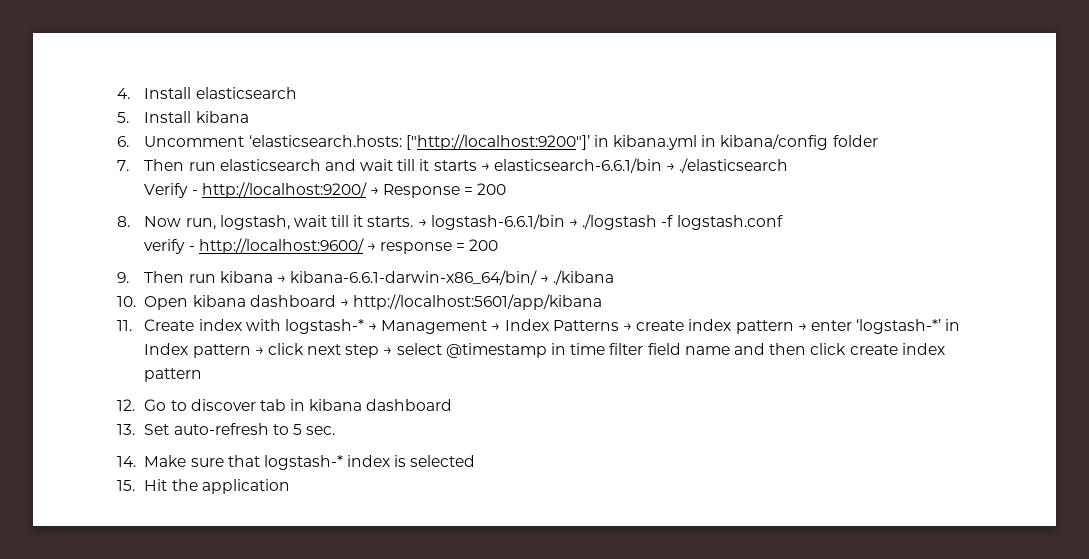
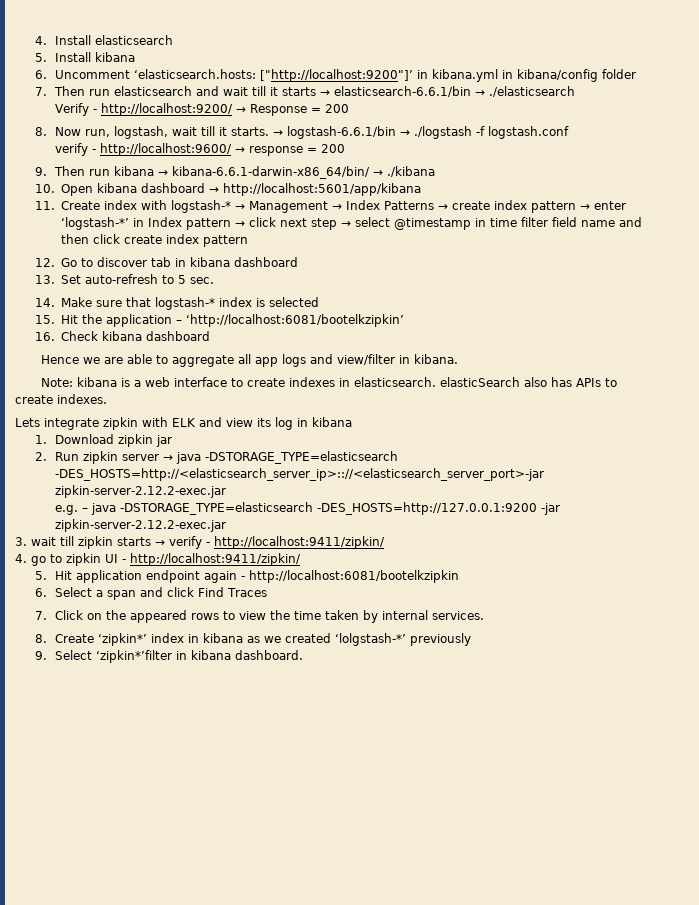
(290, 486) none -> [175,314,404,327] [34,331,210,341] [40,354,458,367] [40,377,617,387] [15,394,107,404] [15,417,352,430] [34,434,172,447] [34,451,398,464] [54,468,544,481] [54,485,226,498] [54,502,560,515] [54,519,226,532] [15,536,385,549] [15,553,301,566] [34,570,459,583] [34,587,267,600] [34,610,484,623] [34,633,471,646] [34,650,303,663] – ‘http://localhost:6081/bootelkzipkin’ // 16. Check kibana dashboard // Hence we are able to aggregate all app logs and view/filter in kibana. // Note: kibana is a web interface to create indexes in elasticsearch. elasticSearch also has APIs to create indexes. // Lets integrate zipkin with ELK and view its log in kibana // 1. Download zipkin jar // 2. Run zipkin server → java -DSTORAGE_TYPE=elasticsearch -DES_HOSTS=http://<elasticsearch_server_ip>:://<elasticsearch_server_port>-jar zipkin-server-2.12.2-exec.jar // e.g. – java -DSTORAGE_TYPE=elasticsearch -DES_HOSTS=http://127.0.0.1:9200 -jar zipkin-server-2.12.2-exec.jar // 3. wait till zipkin starts → verify - http://localhost:9411/zipkin/ // 4. go to zipkin UI - http://localhost:9411/zipkin/ // 5. Hit application endpoint again - http://localhost:6081/bootelkzipkin // 6. Select a span and click Find Traces // 7. Click on the appeared rows to view the time taken by internal services. // 8. Create ‘zipkin*’ index in kibana as we created ‘lolgstash-*’ previously // 9. Select ‘zipkin*’filter in kibana dashboard.

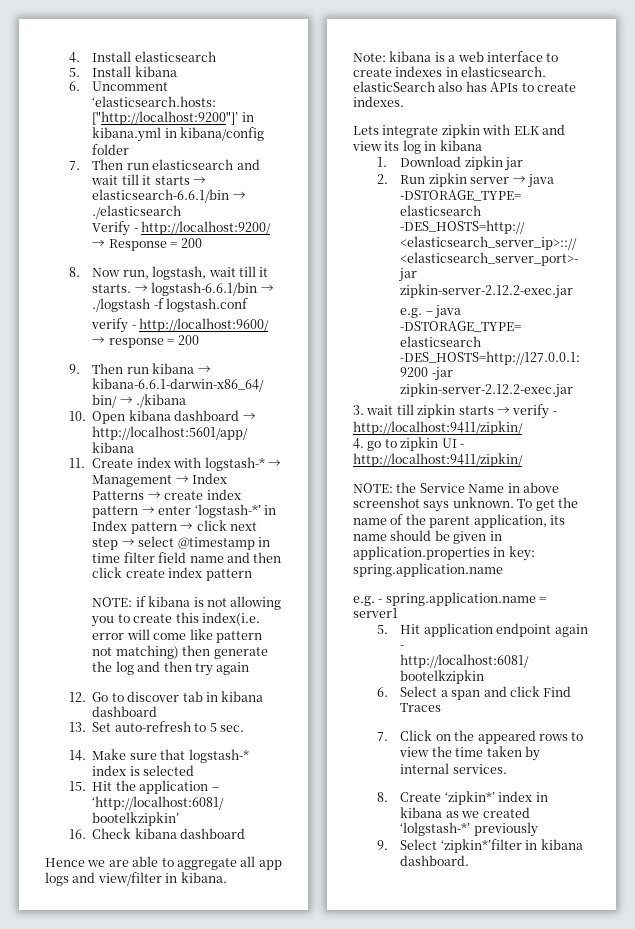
(248, 241) none -> [92,596,282,610] [91,612,260,627] [92,629,262,643] [92,645,268,659] [92,661,250,676] // NOTE: if kibana is not allowing you to create this index(i.e. error will come like pattern not matching) then generate the log and then try again
(301, 559) none -> [353,482,559,493] [353,497,578,512] [353,514,565,528] [353,530,502,544] [353,546,535,561] [353,563,503,577] [353,592,547,606] [353,608,398,618] // NOTE: the Service Name in above screenshot says unknown. To get the name of the parent application, its name should be given in application.properties in key: spring.application.name // e.g. - spring.application.name = server1

